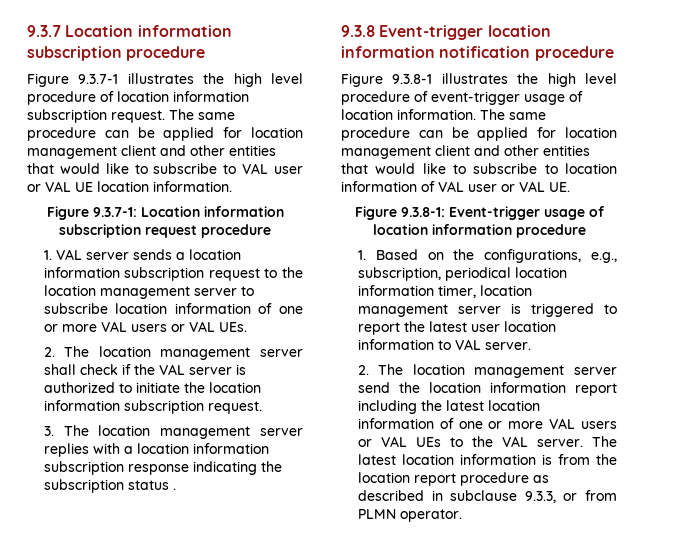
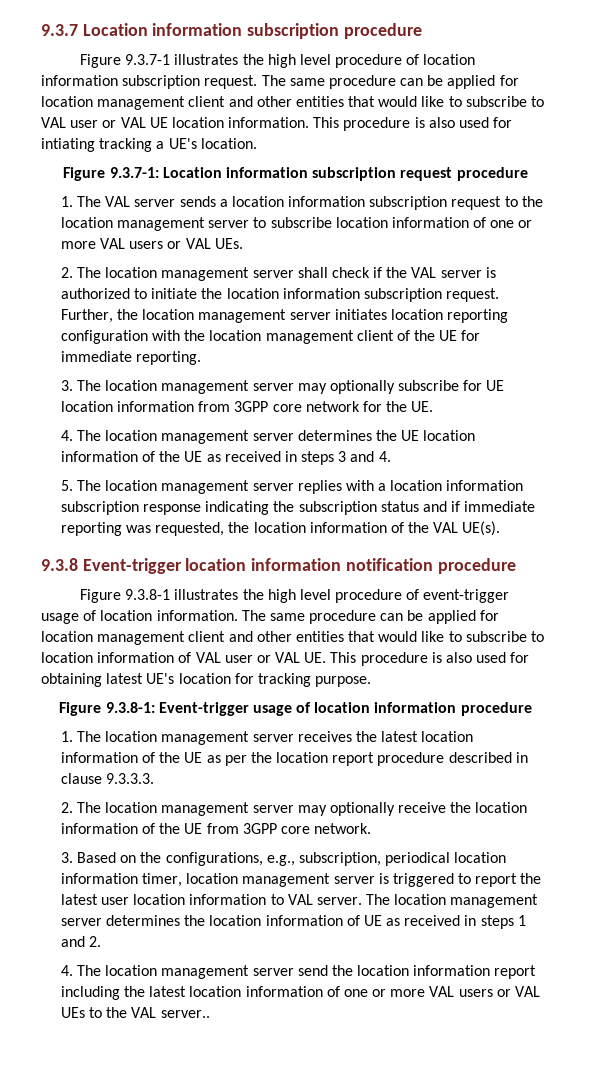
(232, 186) none -> [313,117,513,131] [41,138,257,152] This procedure is also used for intiating tracking a UE's location.
(52, 255) none -> [77,196,102,207] The
(262, 407) none -> [60,309,509,323] [60,330,481,344] [60,351,202,365] Further, the location management server initiates location reporting configuration with the location management client of the UE for immediate reporting.
(303, 432) none -> [297,380,505,394] [60,401,434,412] [60,430,476,444] [60,451,391,465] [60,480,294,494] may optionally subscribe for UE location information from 3GPP core network for the UE. // 4. The location management server determines the UE location information of the UE as received in steps 3 and 4. // 5. The location management server
[172,488,176,490] . -> [422,501,536,512] [60,521,501,536] and if immediate reporting was requested, the location information of the VAL UE(s).
(570, 187) none -> [330,652,530,666] [41,673,372,687] This procedure is also used for obtaining latest UE's location for tracking purpose.
(366, 255) none -> [77,731,474,745] [60,752,528,766] [60,773,155,784] [60,802,528,816] [60,823,372,834] [60,852,73,863] The location management server receives the latest location information of the UE as per the location report procedure described in clause 9.3.3.3. // 2. The location management server may optionally receive the location information of the UE from 3GPP core network. // 3.
[357,365,369,375] // 2. -> [366,894,539,908] [60,915,526,929] [60,936,102,947] [60,965,73,976] The location management server determines the location information of UE as received in steps 1 and 2. // 4.
[536,436,617,447] [357,454,617,465] [357,472,549,486] [357,490,617,503] [357,509,462,522] server. The latest location information is from the location report procedure as described in subclause 9.3.3, or from PLMN operator. -> [160,1010,210,1018] server..

